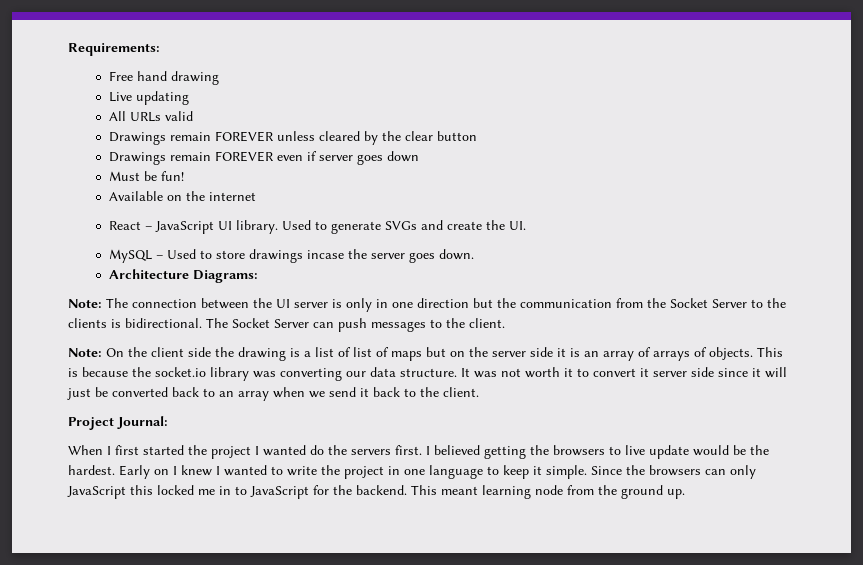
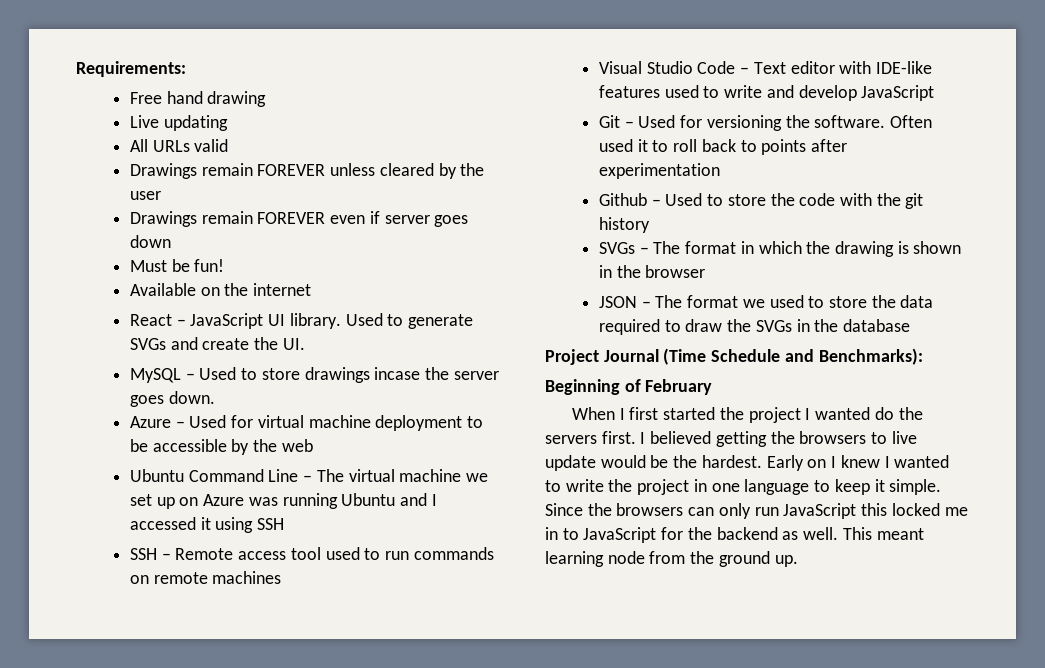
[404,131,477,141] clear button -> [129,191,161,200] user
[108,269,258,283] [68,298,786,312] [68,318,505,332] [68,347,783,361] [68,367,787,381] [67,387,479,401] [68,416,168,430] Architecture Diagrams: // Note: The connection between the UI server is only in one direction but the communication from the Socket Server to the clients is bidirectional. The Socket Server can push messages to the client. // Note: On the client side the drawing is a list of list of maps but on the server side it is an array of arrays of objects. This is because the socket.io library was converting our data structure. It was not worth it to convert it server side since it will just be converted back to an array when we send it back to the client. // Project Journal: -> [129,415,484,431] [129,439,313,455] [129,469,489,482] [129,493,437,509] [129,517,285,533] [129,547,494,560] [129,571,282,584] [598,61,933,74] [598,85,935,101] [598,115,933,131] [598,139,848,155] [598,163,720,179] [598,193,924,209] [598,217,650,233] [598,241,962,257] [598,265,706,278] [598,295,934,308] [598,319,911,335] [545,348,923,365] [545,379,713,395] Azure – Used for virtual machine deployment to be accessible by the web // Ubuntu Command Line – The virtual machine we set up on Azure was running Ubuntu and I accessed it using SSH // SSH – Remote access tool used to run commands on remote machines // Visual Studio Code – Text editor with IDE-like features used to write and develop JavaScript // Git – Used for versioning the software. Often used it to roll back to points after experimentation // Github – Used to store the code with the git history // SVGs – The format in which the drawing is shown in the browser // JSON – The format we used to store the data required to draw the SVGs in the database // Project Journal (Time Schedule and Benchmarks): // Beginning of February
(756, 472) none -> [754,507,779,516] run
[356,485,407,495] backend. -> [716,527,839,540] backend as well.

